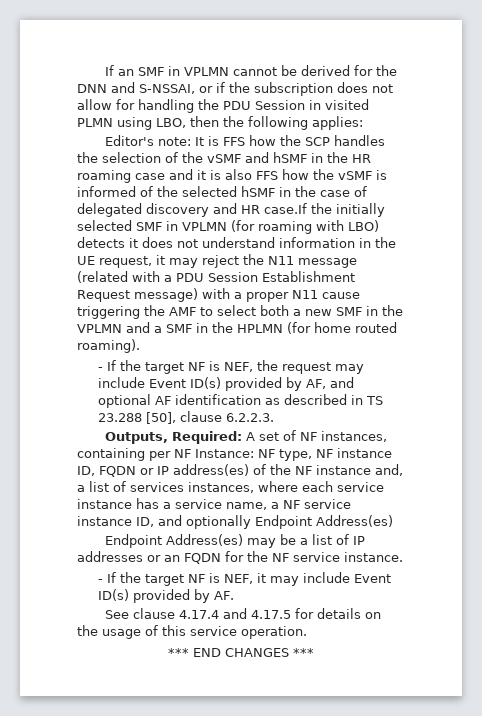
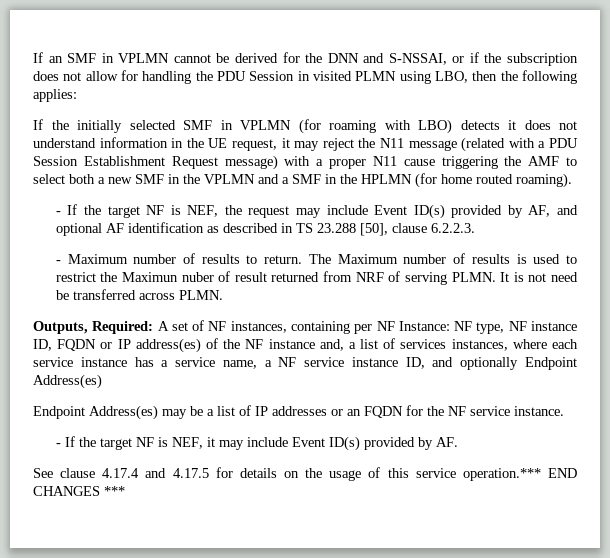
[104,135,385,146] [77,152,371,163] [77,169,387,183] [77,186,367,197] [77,203,307,217] Editor's note: It is FFS how the SCP handles the selection of the vSMF and hSMF in the HR roaming case and it is also FFS how the vSMF is informed of the selected hSMF in the case of delegated discovery and HR case.If -> [33,119,43,130] If
(275, 417) none -> [55,253,577,264] [55,271,579,285] [55,289,223,300] // - Maximum number of results to return. The Maximum number of results is used to restrict the Maximun nuber of result returned from NRF of serving PLMN. It is not need be transferred across PLMN.
[241,626,307,639] [168,648,189,657] operation. // *** -> [462,468,541,481] operation.***

